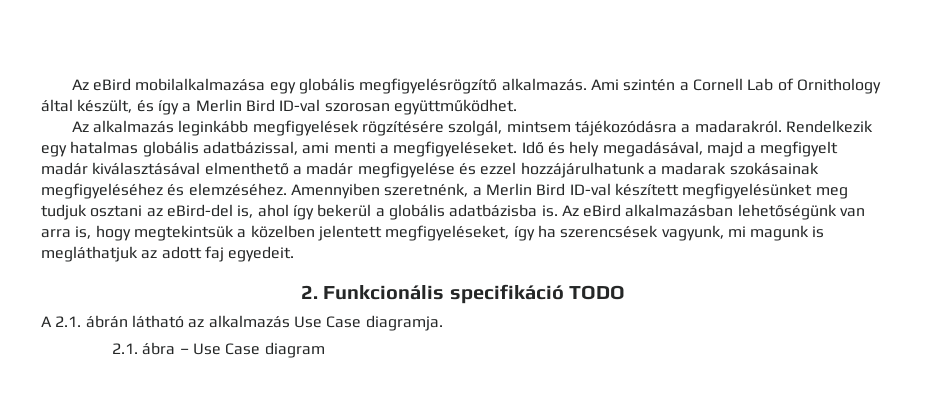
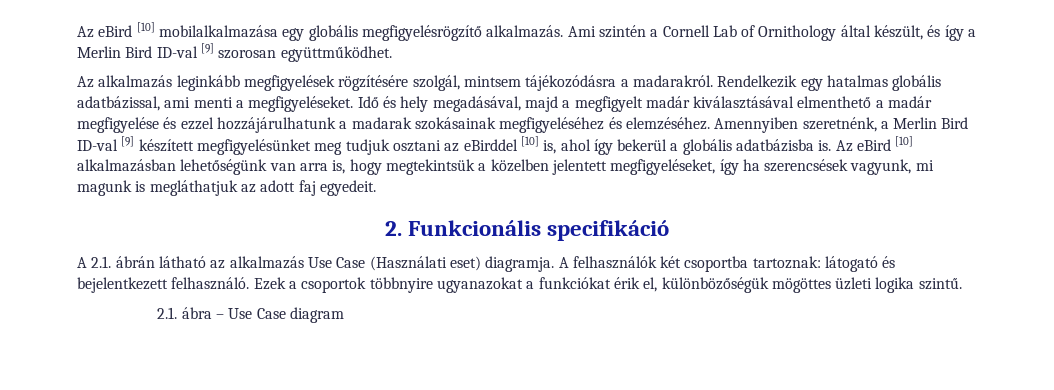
[71,78,132,91] Az eBird -> [77,22,155,38] Az eBird [10]
(321, 105) none -> [200,43,214,54] [9]
(611, 189) none -> [121,136,135,147] [9]
[166,204,233,217] eBird-del -> [463,136,539,151] eBirddel [10]
(622, 210) none -> [895,136,914,147] [10]
[569,285,626,300] TODO -> (670, 230) none
(362, 322) none -> [369,256,481,271] (Használati eset)
(443, 323) none -> [558,256,896,272] [77,277,962,293] A felhasználók két csoportba tartoznak: látogató és bejelentkezett felhasználó. Ezek a csoportok többnyire ugyanazokat a funkciókat érik el, különbözőségük mögöttes üzleti logika szintű.

